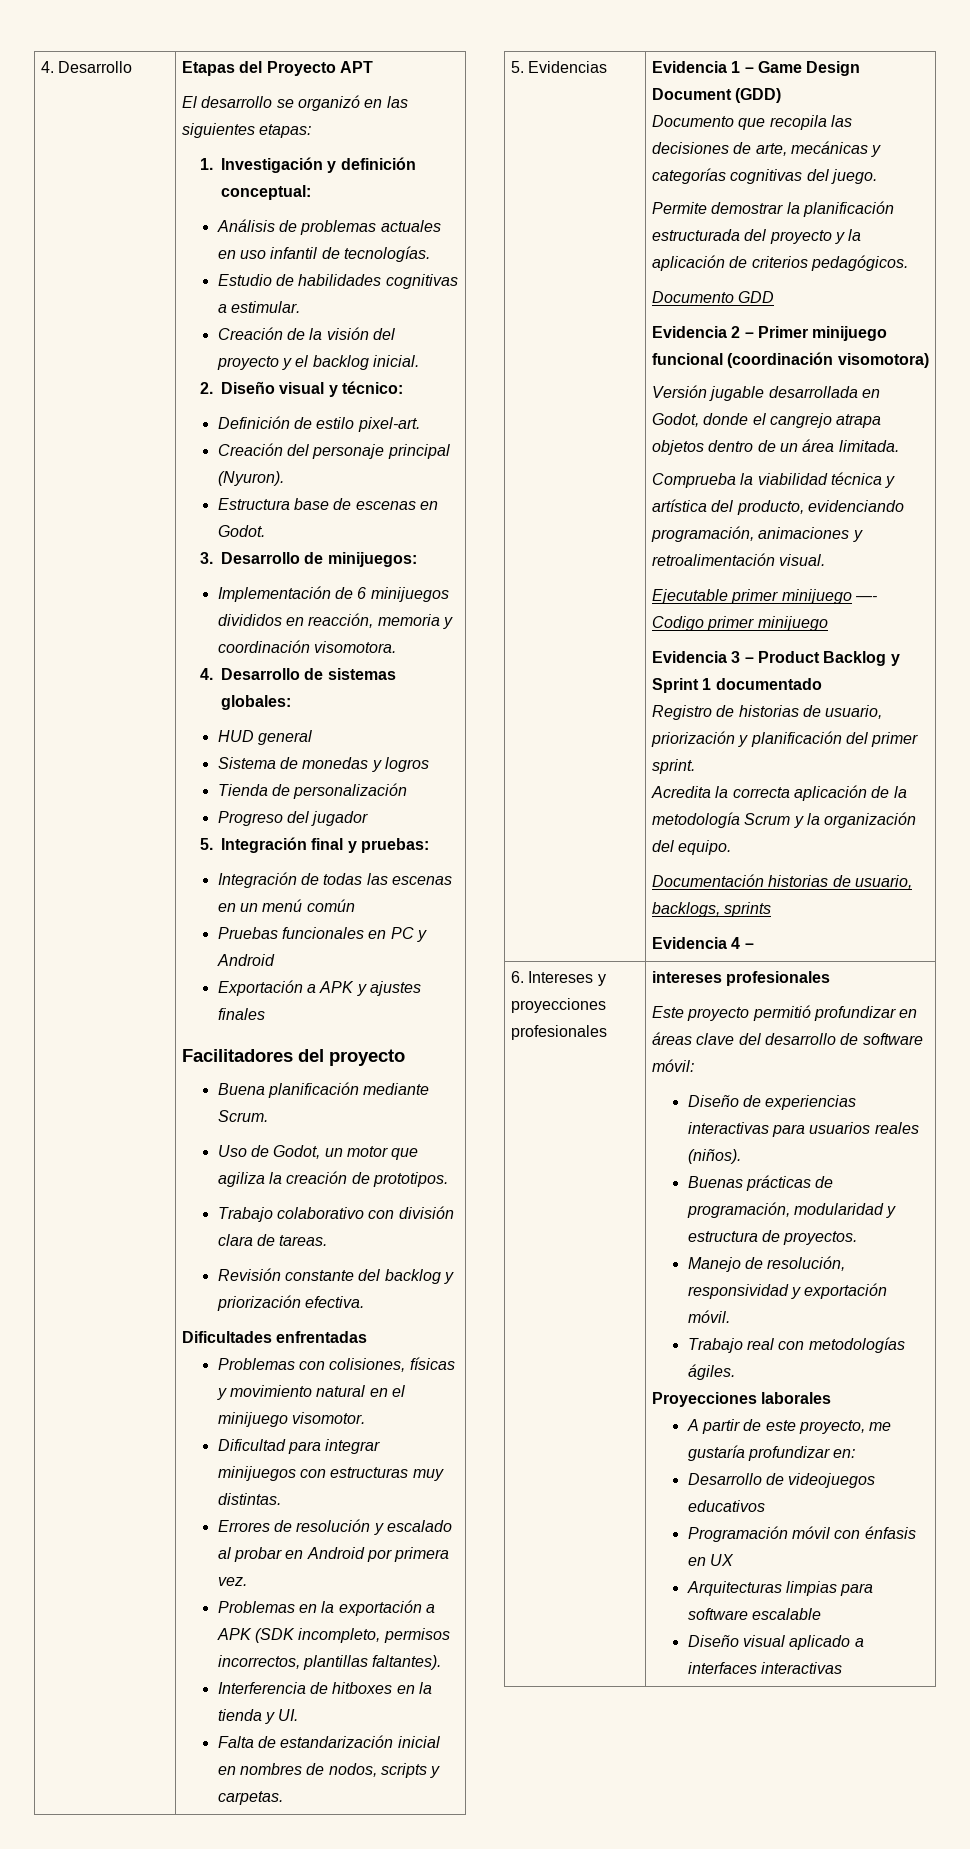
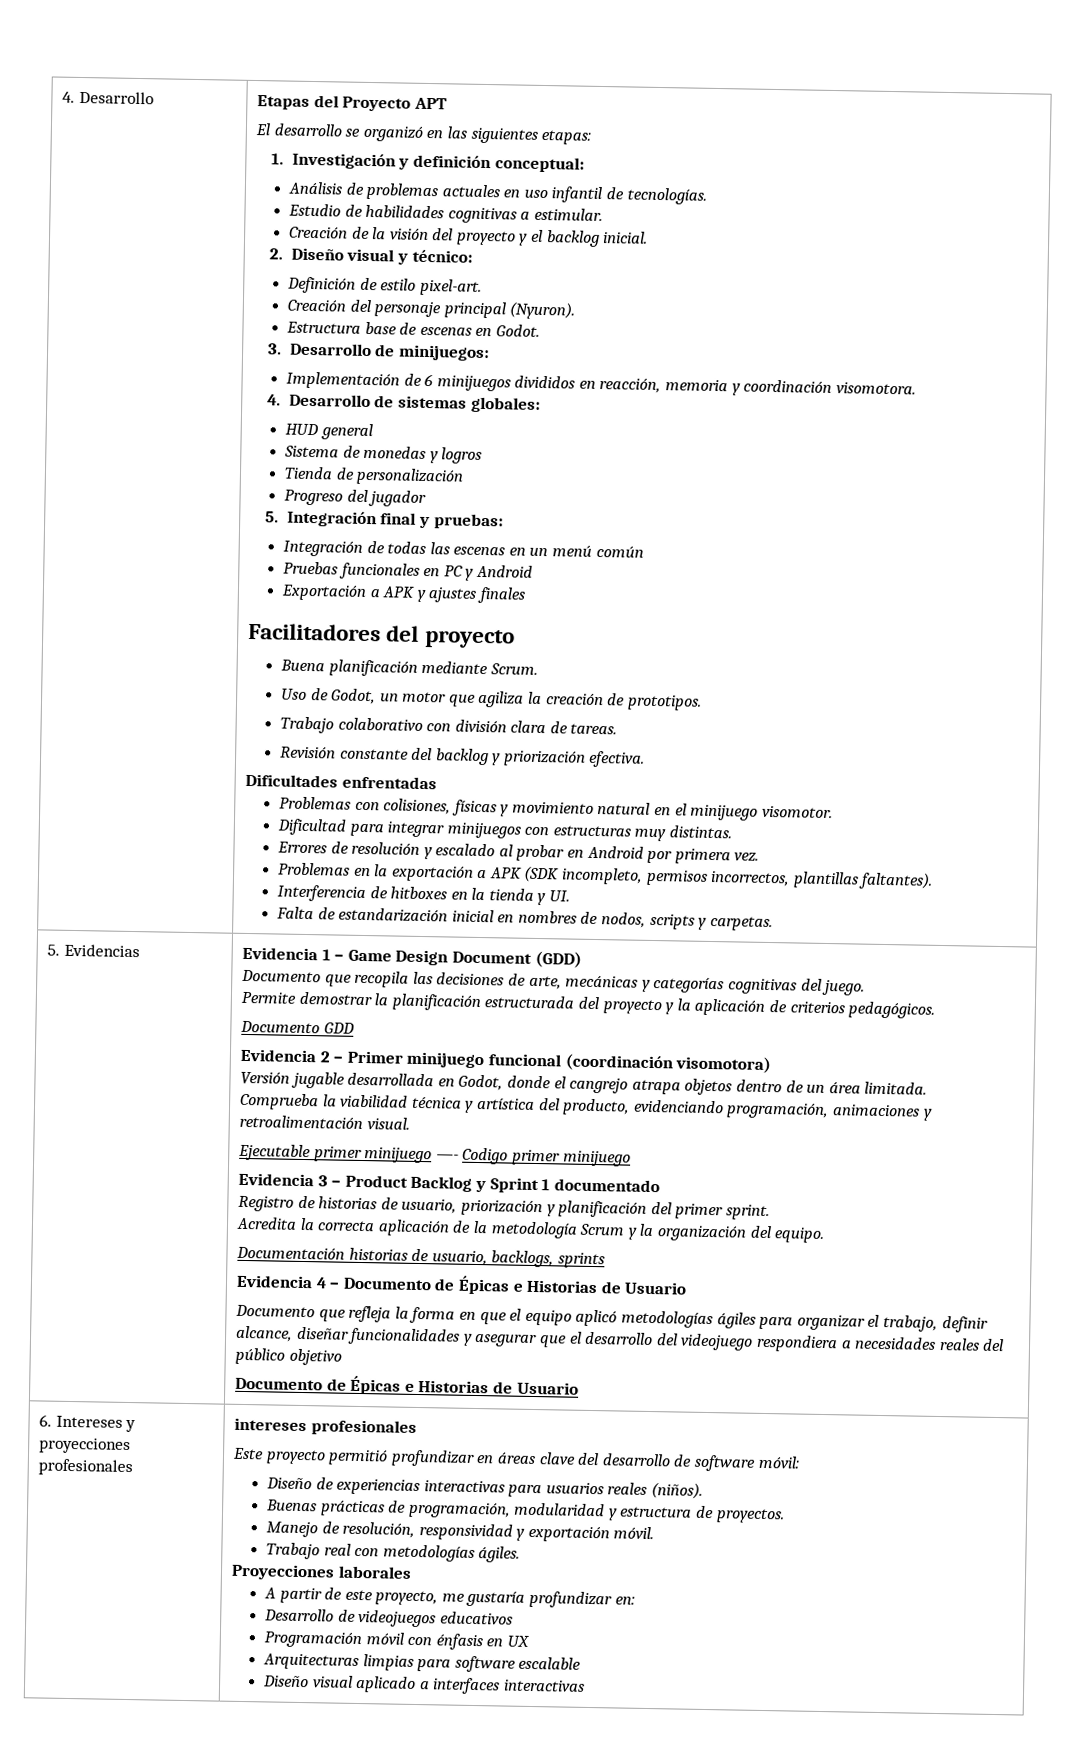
(754, 946) none -> [342,1275,688,1295] [235,1304,988,1333] [235,1325,1005,1353] [235,1347,342,1366] [235,1375,579,1395] Documento de Épicas e Historias de Usuario // Documento que refleja la forma en que el equipo aplicó metodologías ágiles para organizar el trabajo, definir alcance, diseñar funcionalidades y asegurar que el desarrollo del videojuego respondiera a necesidades reales del público objetivo // Documento de Épicas e Historias de Usuario

